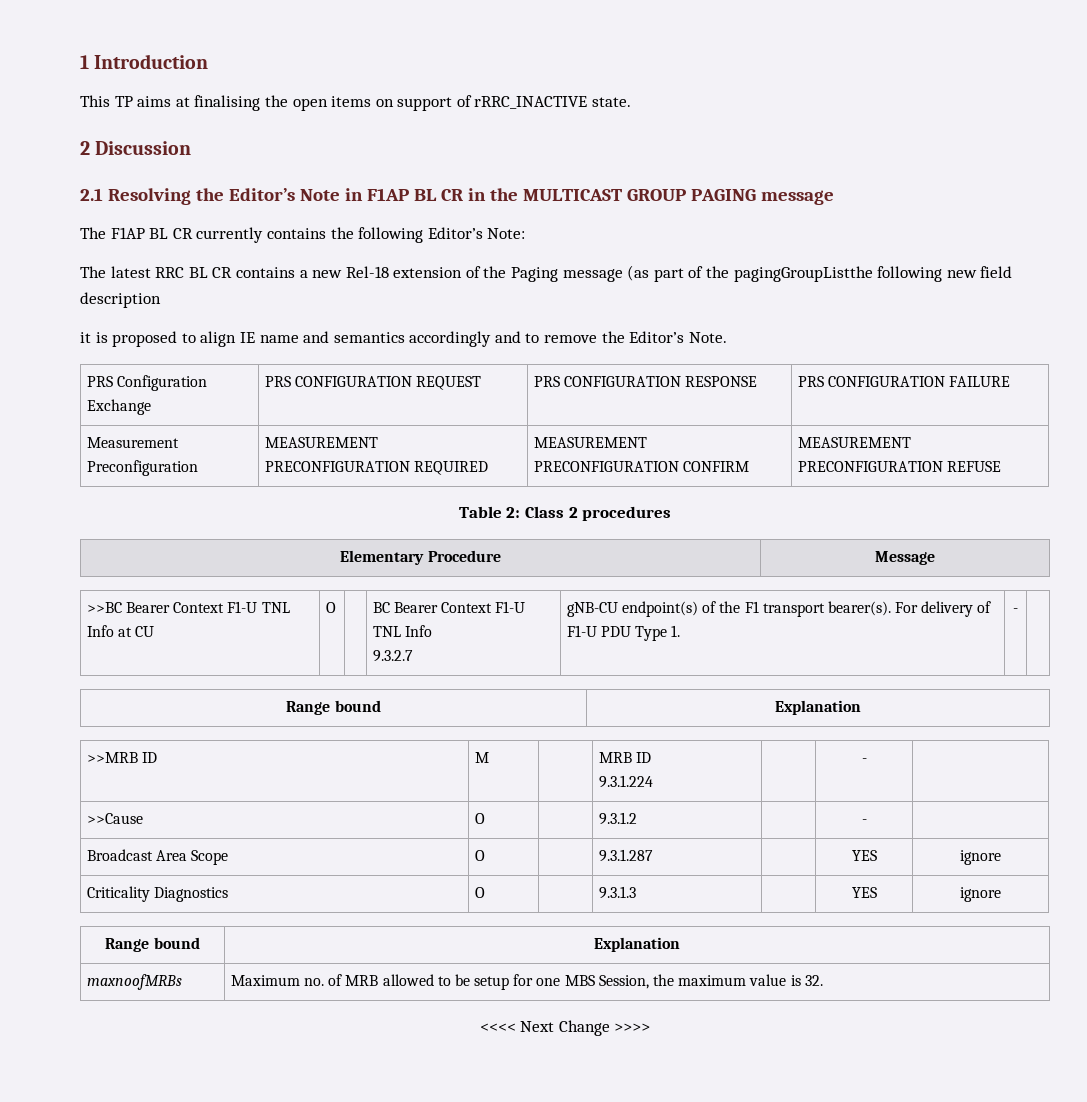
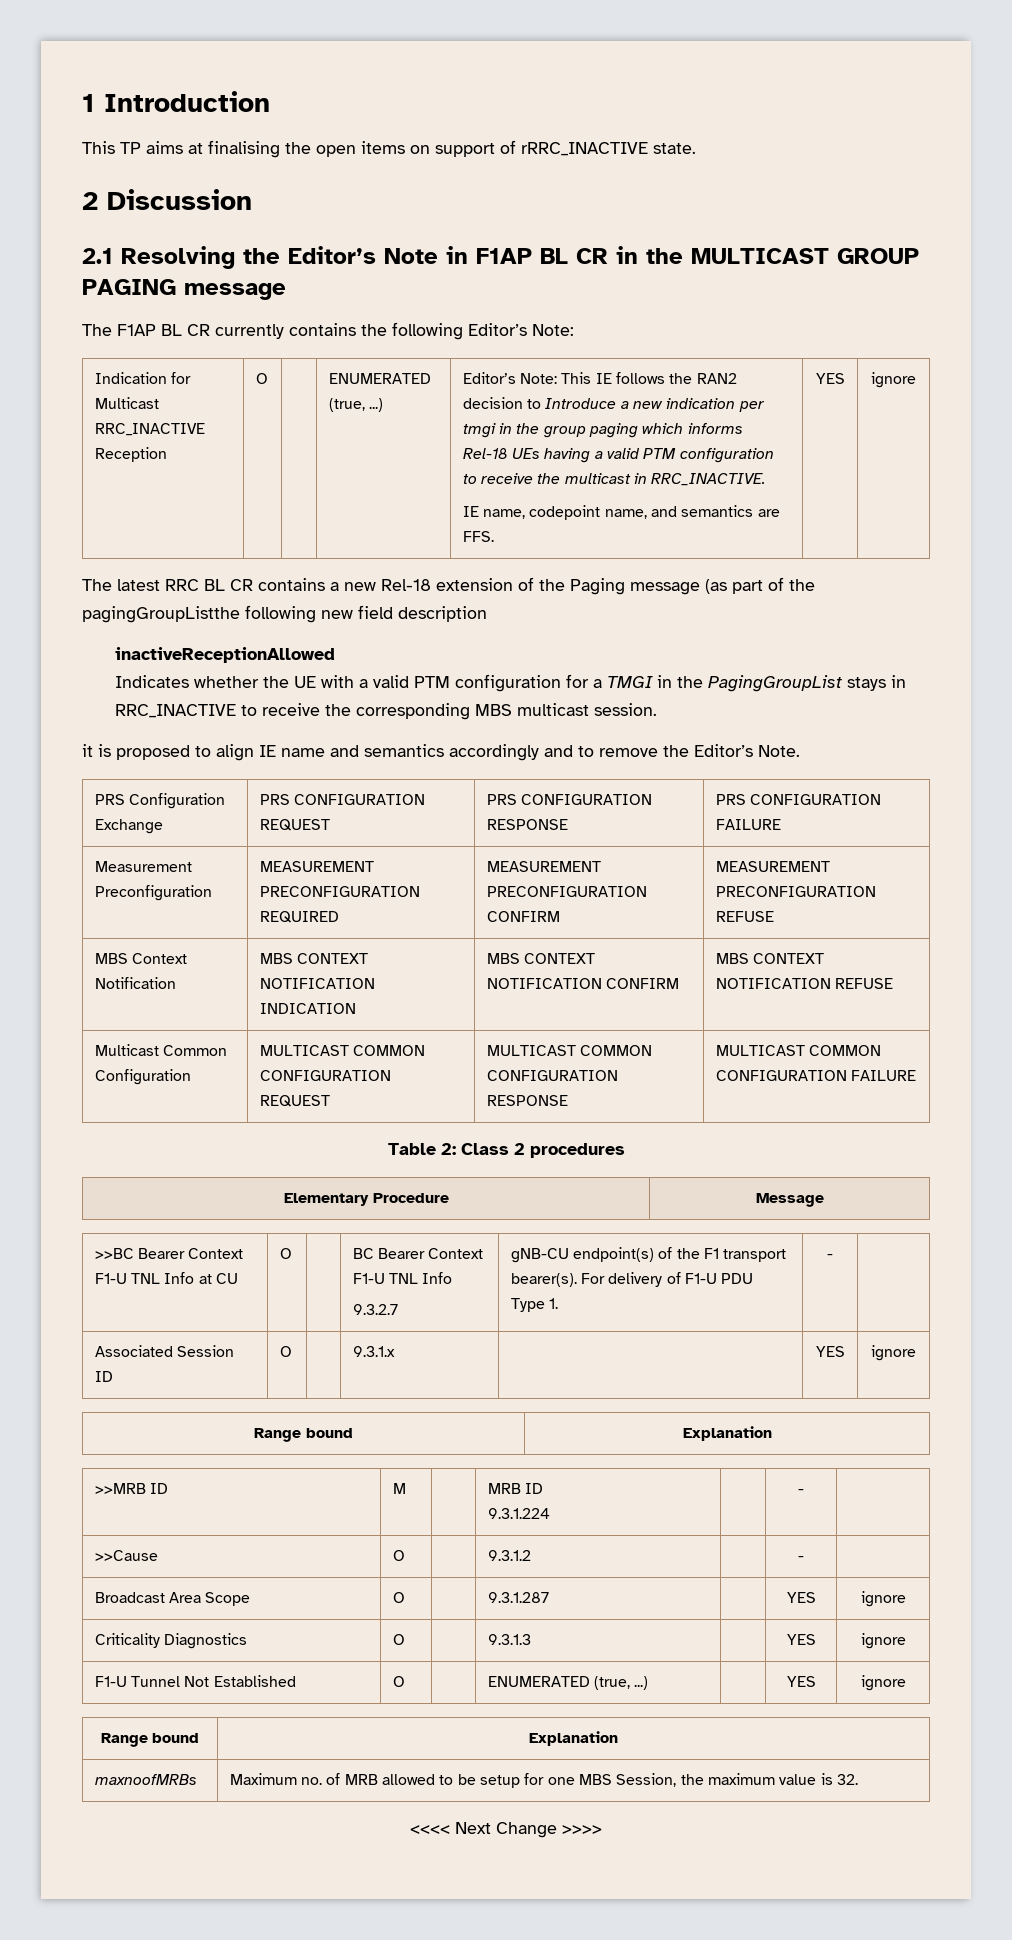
(526, 233) none -> [94,372,192,384] [94,397,159,409] [94,423,205,436] [94,447,167,462] [255,373,268,384] [328,373,431,384] [328,398,384,412] [462,372,737,384] [462,397,765,412] [462,423,743,438] [462,448,774,463] [462,473,766,486] [462,505,780,520] [462,531,494,542] [815,373,845,384] [871,372,916,388] // Indication for Multicast RRC_INACTIVE Reception | O | | ENUMERATED (true, ...) | Editor’s Note: This IE follows the RAN2 decision to Introduce a new indication per tmgi in the group paging which informs Rel-18 UEs having a valid PTM configuration to receive the multicast in RRC_INACTIVE. // IE name, codepoint name, and semantics are FFS. | YES | ignore
(161, 300) none -> [114,647,335,663] [114,674,906,692] [114,703,657,720] // inactiveReceptionAllowed // Indicates whether the UE with a valid PTM configuration for a TMGI in the PagingGroupList stays in RRC_INACTIVE to receive the corresponding MBS multicast session.
(1002, 466) none -> [94,953,188,964] [94,977,176,989] [259,953,369,964] [259,978,375,989] [259,1003,356,1014] [486,953,596,964] [486,978,680,989] [715,953,825,964] [715,978,894,989] [94,1044,228,1056] [94,1069,191,1085] [259,1045,426,1056] [259,1070,391,1081] [259,1095,330,1107] [486,1045,653,1056] [486,1070,618,1081] [486,1095,568,1106] [715,1045,882,1056] [715,1070,917,1081] // MBS Context Notification | MBS CONTEXT NOTIFICATION INDICATION | MBS CONTEXT NOTIFICATION CONFIRM | MBS CONTEXT NOTIFICATION REFUSE // Multicast Common Configuration | MULTICAST COMMON CONFIGURATION REQUEST | MULTICAST COMMON CONFIGURATION RESPONSE | MULTICAST COMMON CONFIGURATION FAILURE
(1018, 610) none -> [94,1345,235,1357] [94,1371,113,1382] [279,1346,292,1357] [352,1346,395,1357] [815,1346,845,1357] [871,1345,916,1361] // Associated Session ID | O | | 9.3.1.x | | YES | ignore
(1001, 894) none -> [94,1675,296,1687] [392,1676,405,1687] [487,1676,649,1690] [786,1676,816,1687] [860,1675,906,1691] // F1-U Tunnel Not Established | O | | ENUMERATED (true, ...) | | YES | ignore

